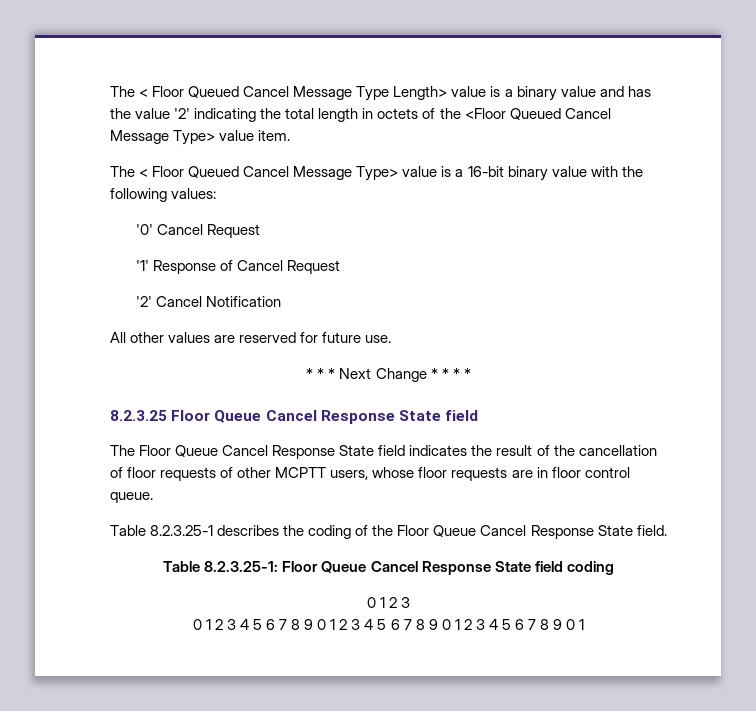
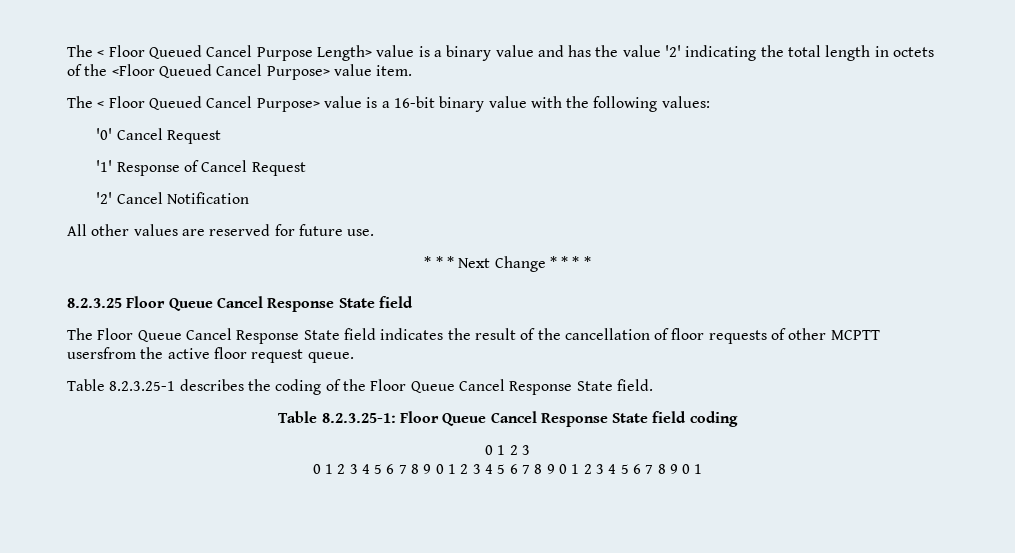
[110,86,390,101] The < Floor Queued Cancel Message Type -> [67,45,313,61] The < Floor Queued Cancel Purpose
[110,130,216,145] Message Type> -> [266,66,330,80] Purpose>
[293,166,399,181] Message Type> -> [256,98,320,112] Purpose>
[330,467,630,481] users, whose floor requests are in floor control -> [67,347,304,363] usersfrom the active floor request

